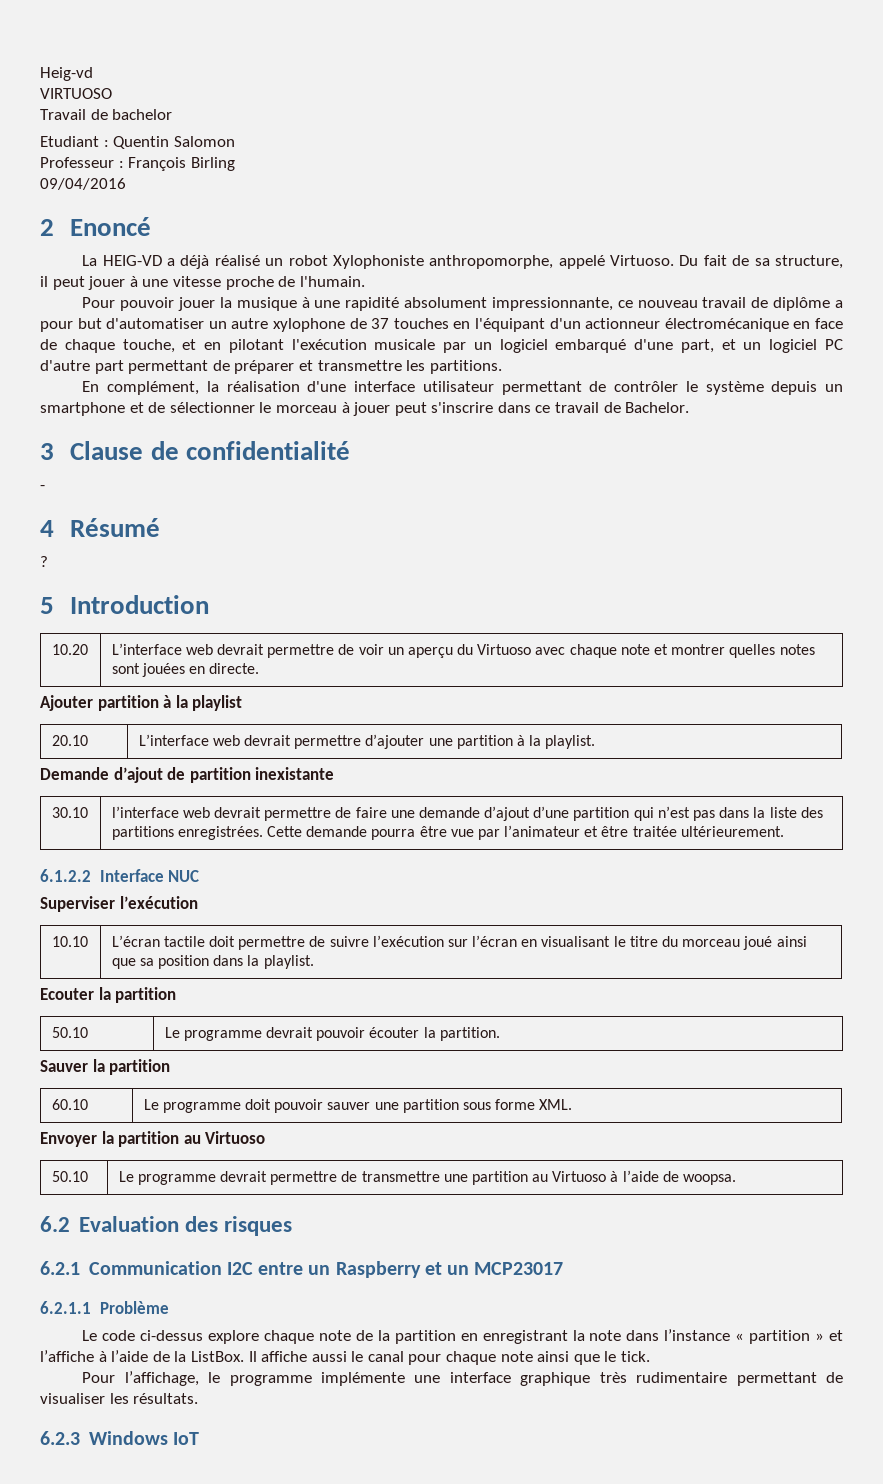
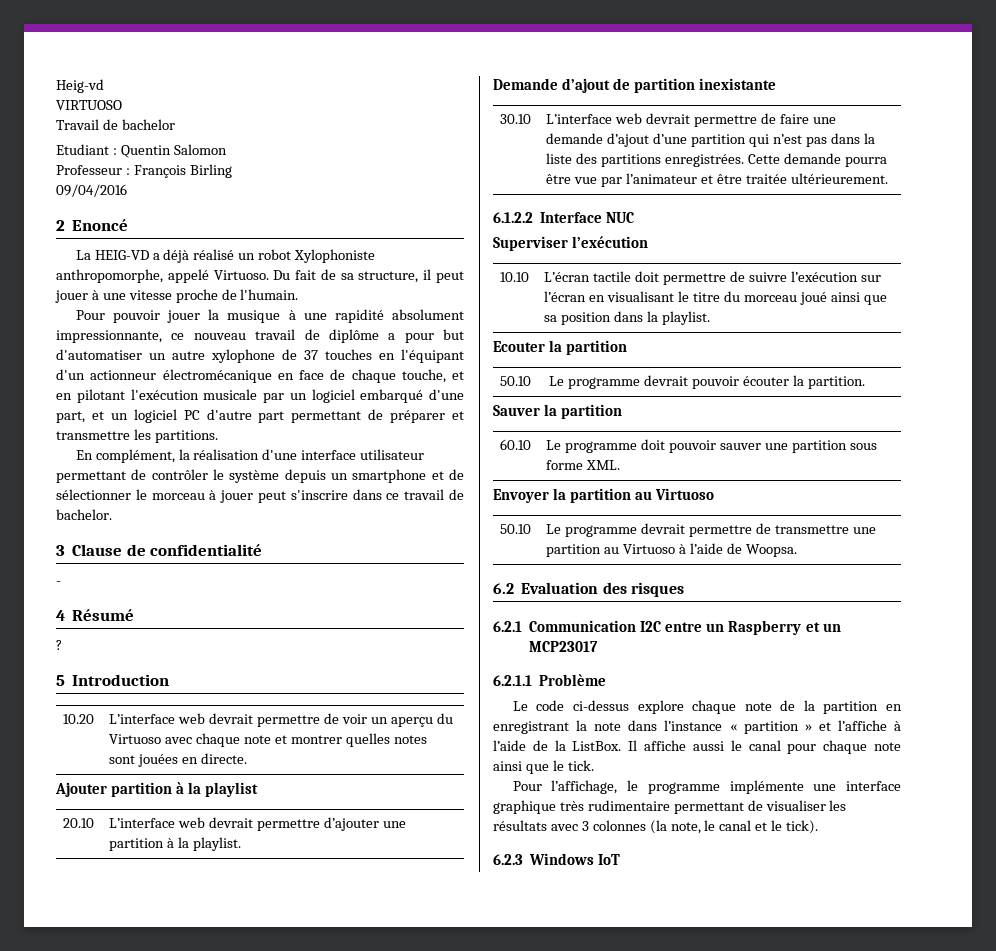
[625,402,690,413] Bachelor. -> [56,509,112,520] bachelor.
[111,806,179,818] l’interface -> [546,114,613,124] L’interface
[682,1174,736,1185] woopsa. -> [745,544,797,557] Woopsa.
[133,1393,199,1404] résultats. -> [493,820,819,834] résultats avec 3 colonnes (la note, le canal et le tick).

